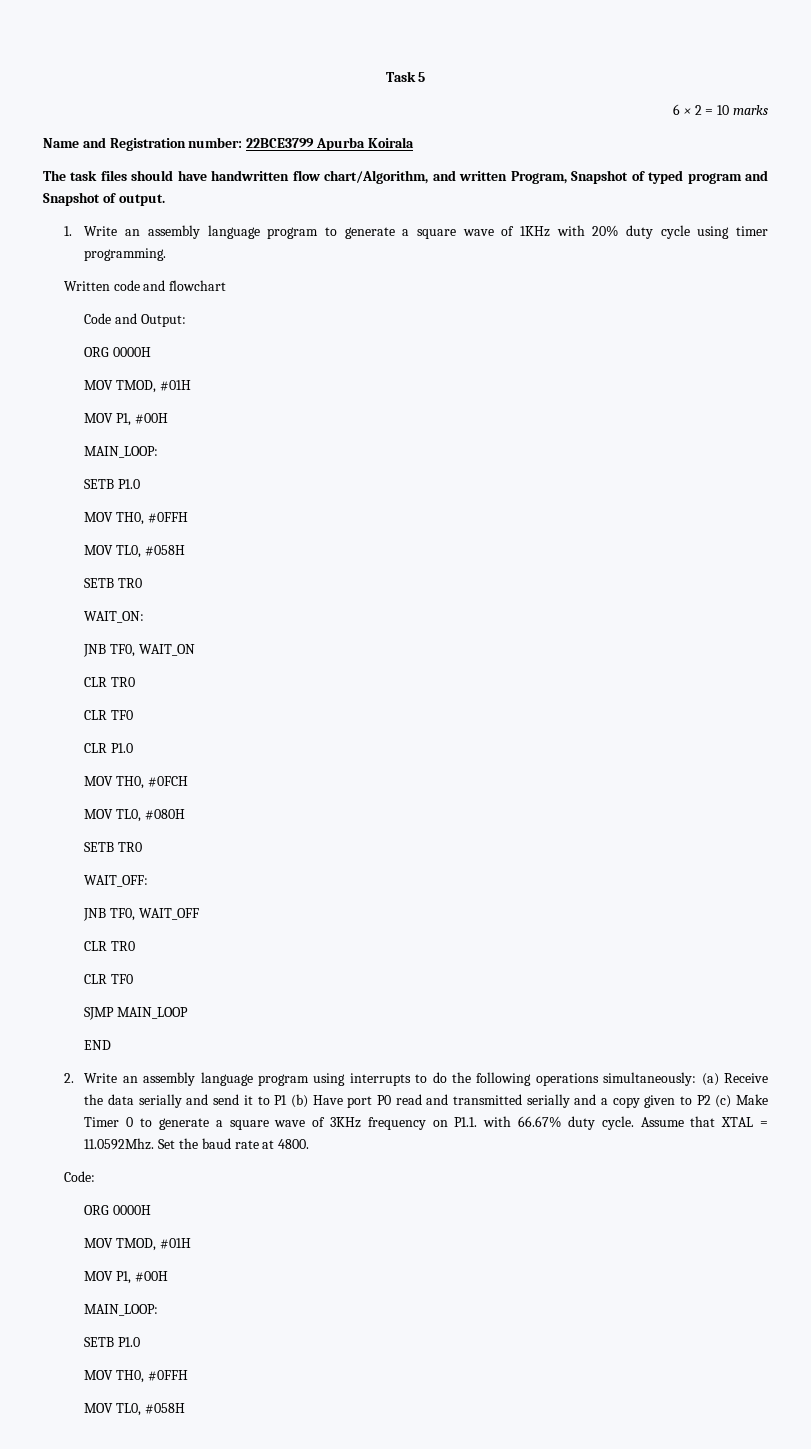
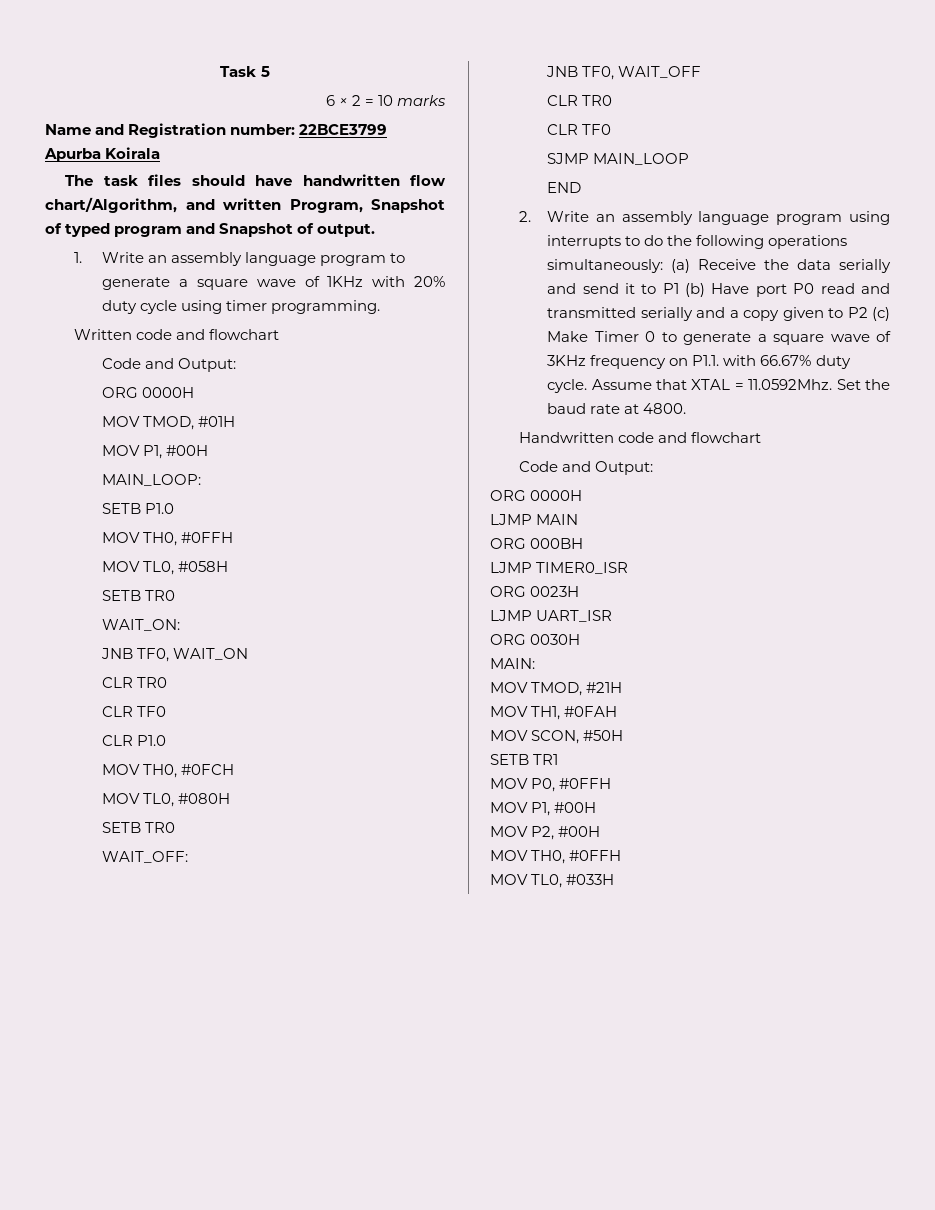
[63,1171,95,1182] [84,1205,152,1215] [84,1238,192,1251] [84,1271,169,1284] [84,1304,159,1316] [84,1337,141,1347] [84,1370,189,1383] [84,1403,186,1416] Code: // ORG 0000H // MOV TMOD, #01H // MOV P1, #00H // MAIN_LOOP: // SETB P1.0 // MOV TH0, #0FFH // MOV TL0, #058H -> [518,432,761,443] [518,461,653,475] [490,490,583,501] [490,514,579,525] [490,538,584,549] [490,562,629,574] [490,586,580,597] [490,610,613,622] [490,634,581,645] [490,658,535,669] [490,682,623,696] [490,706,618,720] [490,730,624,744] [490,754,559,765] [490,778,612,792] [490,802,597,816] [490,826,601,840] [490,850,622,864] [490,874,615,888] Handwritten code and flowchart // Code and Output: // ORG 0000H // LJMP MAIN // ORG 000BH // LJMP TIMER0_ISR // ORG 0023H // LJMP UART_ISR // ORG 0030H // MAIN: // MOV TMOD, #21H // MOV TH1, #0FAH // MOV SCON, #50H // SETB TR1 // MOV P0, #0FFH // MOV P1, #00H // MOV P2, #00H // MOV TH0, #0FFH // MOV TL0, #033H

